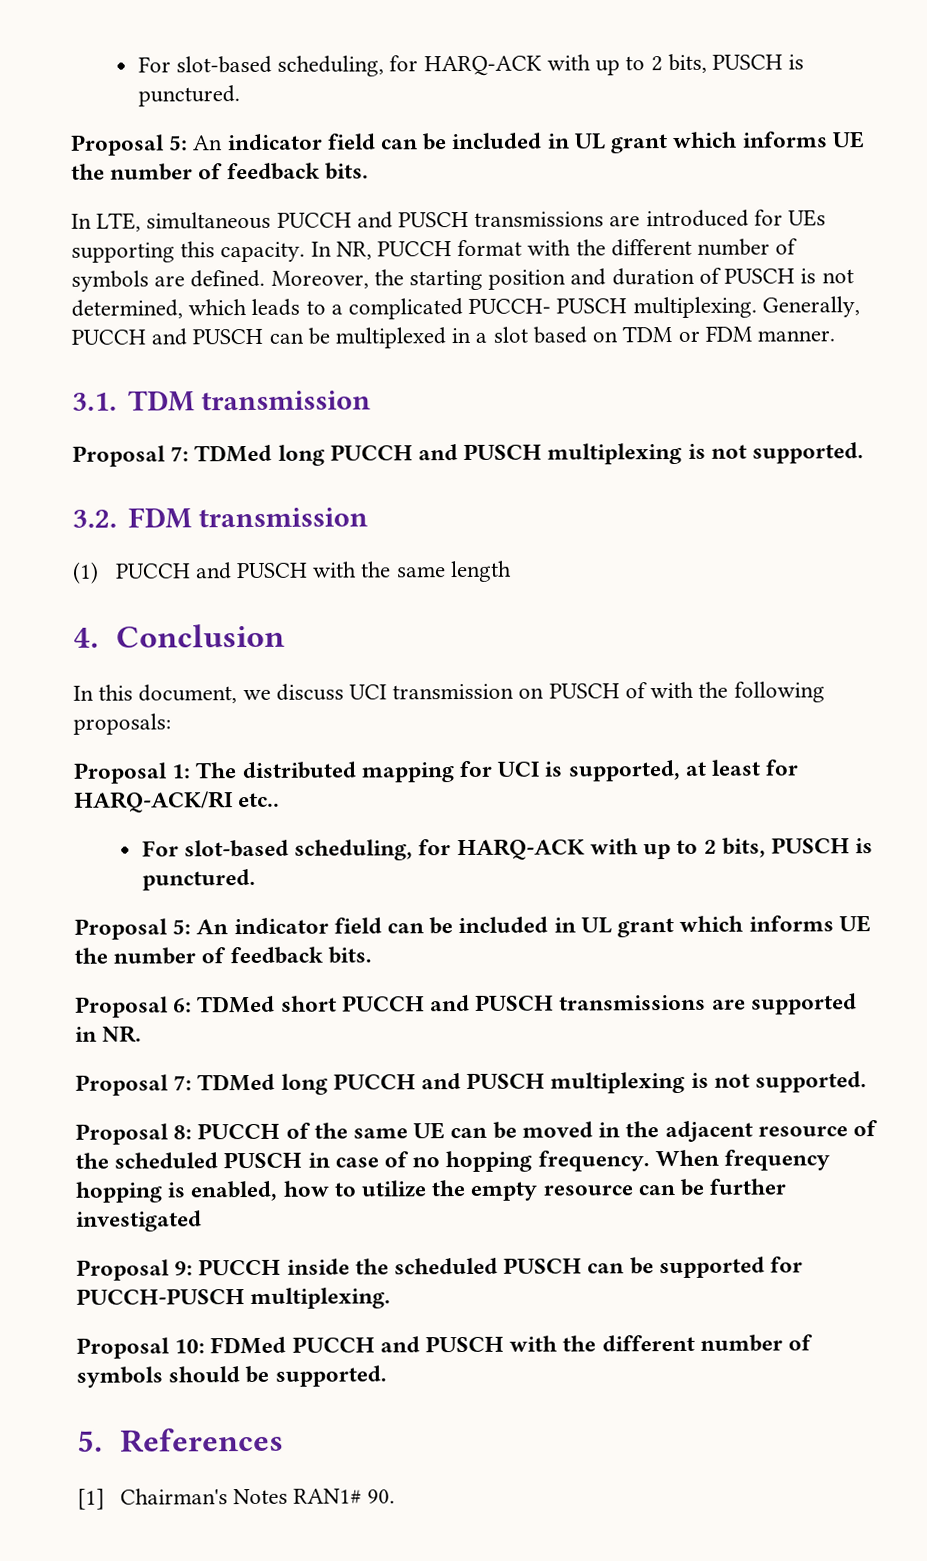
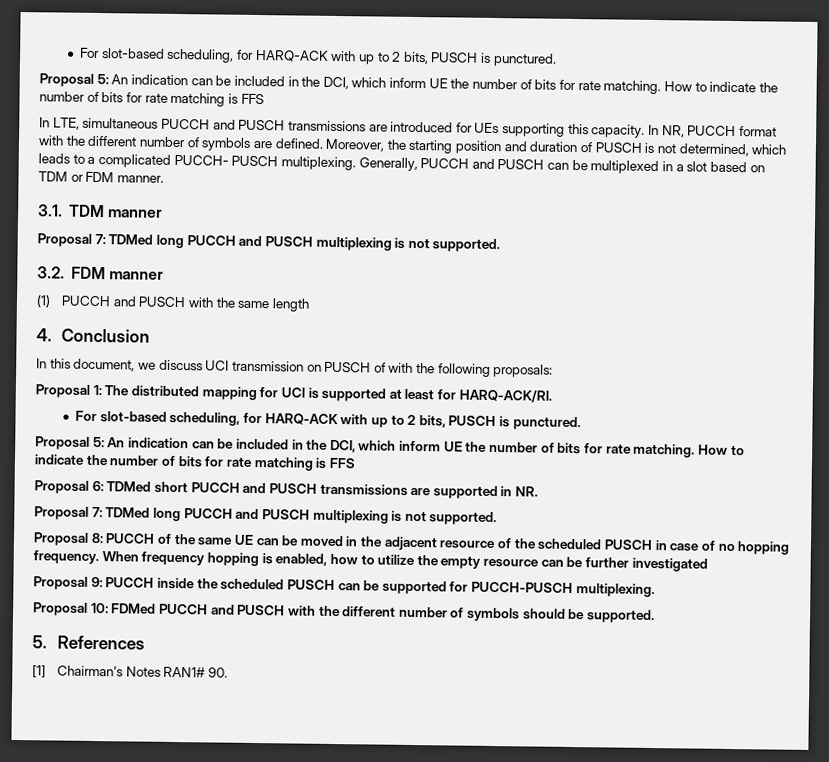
[226,131,865,154] [71,162,369,181] indicator field can be included in UL grant which informs UE the number of feedback bits. -> [130,74,778,95] [39,91,264,107] indication can be included in the DCI, which inform UE the number of bits for rate matching. How to indicate the number of bits for rate matching is FFS
[201,390,372,411] transmission -> [107,209,163,218] manner
[198,507,369,528] transmission -> [108,271,164,280] manner
[567,759,681,782] supported, -> [321,387,387,402] supported
[74,791,281,813] HARQ-ACK/RI etc.. -> [458,389,552,403] HARQ-ACK/RI.
[233,915,871,938] [74,946,372,965] indicator field can be included in UL grant which informs UE the number of feedback bits. -> [127,437,745,458] [34,454,356,471] indication can be included in the DCI, which inform UE the number of bits for rate matching. How to indicate the number of bits for rate matching is FFS

